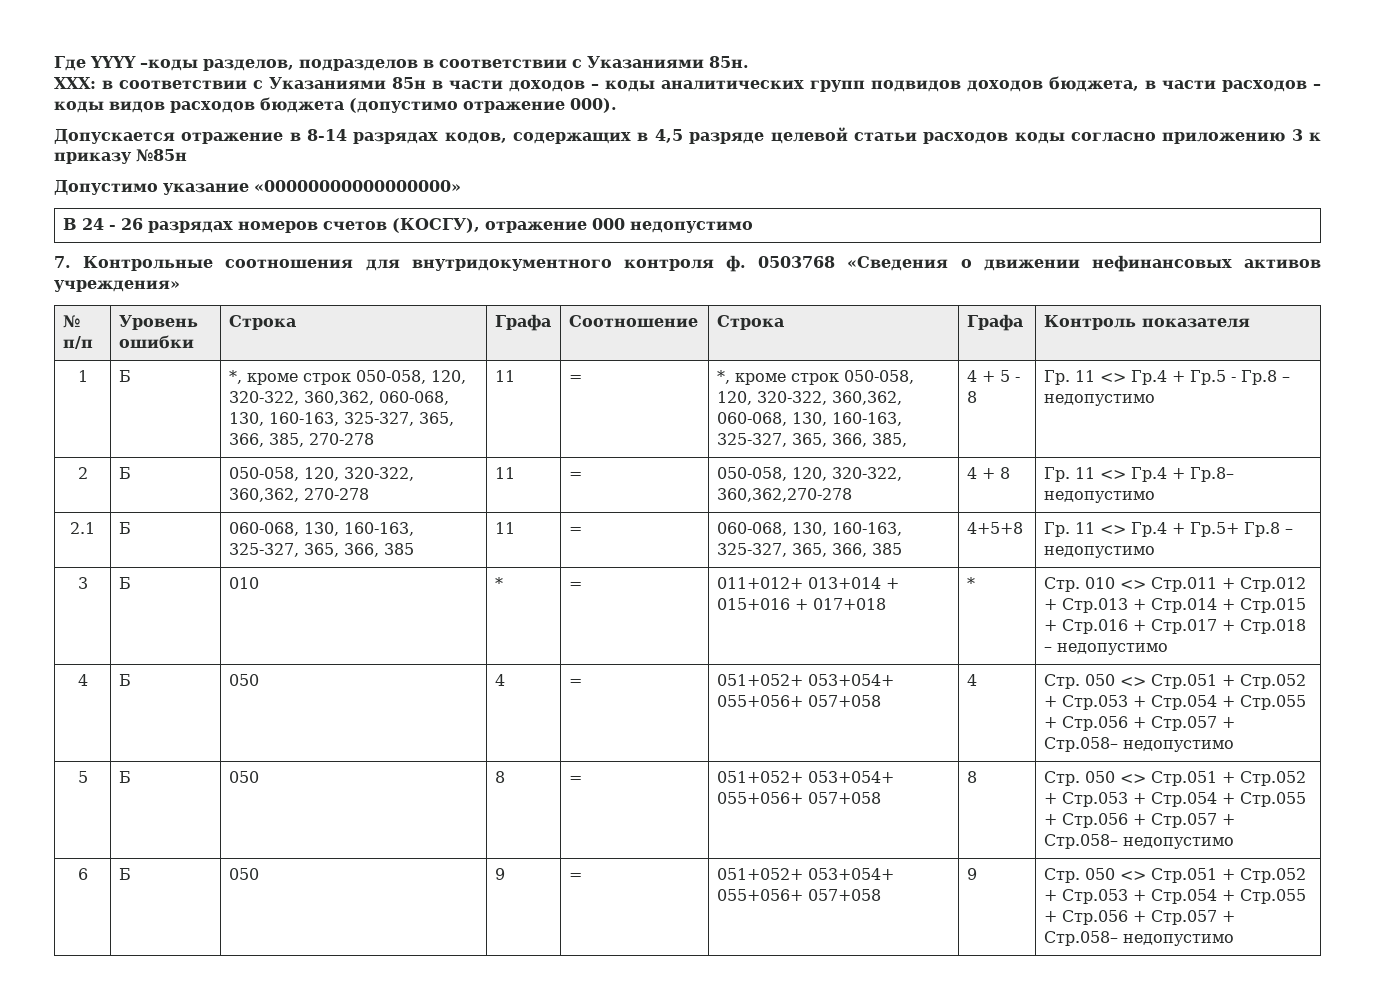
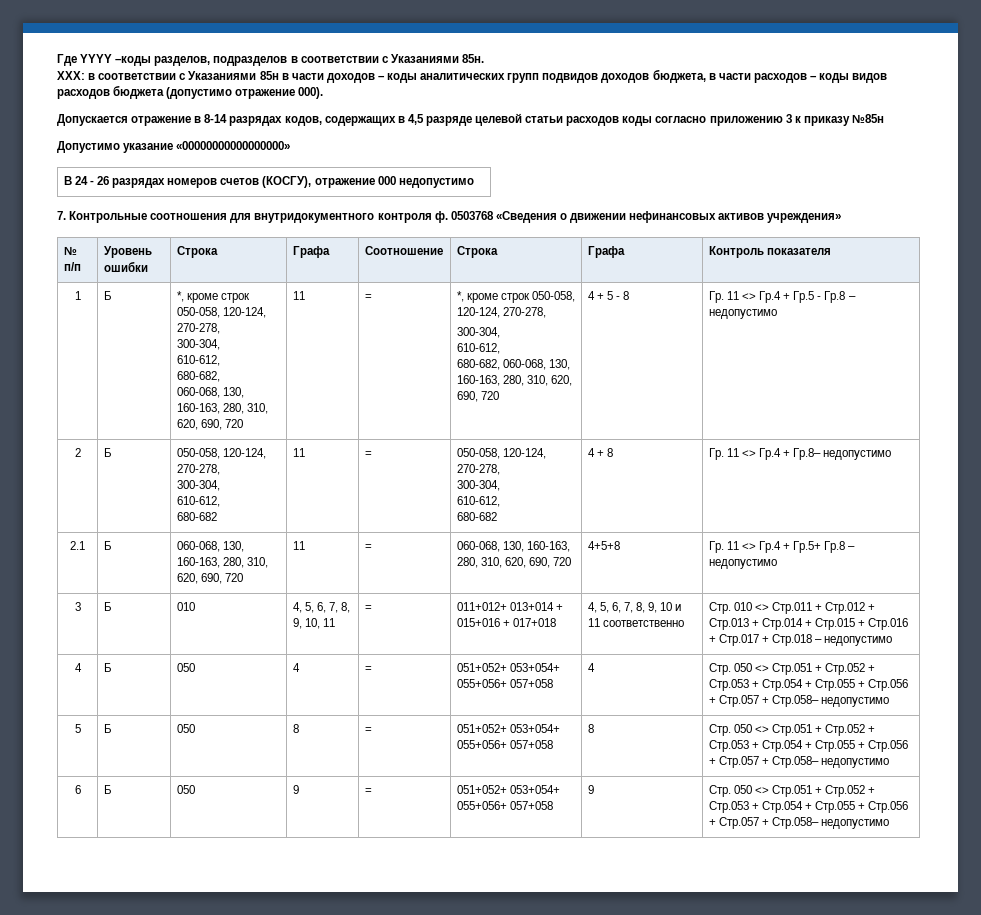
[430,370,466,384] [228,391,449,405] [228,412,454,426] [228,433,374,447] 120, 320-322, 360,362, 060-068, 130, 160-163, 325-327, 365, 366, 385, 270-278 -> [222,307,266,318] [176,323,220,334] [176,339,220,350] [176,355,220,366] [176,371,220,382] [176,387,244,398] [176,403,268,414] [176,419,243,430] 120-124, 270-278, // 300-304, // 610-612, // 680-682, // 060-068, 130, 160-163, 280, 310, 620, 690, 720
[716,391,902,405] [716,412,902,426] [716,433,907,447] 120, 320-322, 360,362, 060-068, 130, 160-163, 325-327, 365, 366, 385, -> [456,307,546,318] [456,327,500,338] [456,343,500,354] [456,359,570,370] [456,375,572,386] [456,391,499,402] 120-124, 270-278, // 300-304, // 610-612, // 680-682, 060-068, 130, 160-163, 280, 310, 620, 690, 720
[303,467,414,481] [228,488,369,502] [494,467,515,479] [568,472,582,479] [716,467,902,481] [716,488,852,502] 120, 320-322, 360,362, 270-278 | 11 | = | 050-058, 120, 320-322, 360,362,270-278 -> [222,448,266,459] [176,464,220,475] [176,480,220,491] [176,496,220,507] [176,512,217,521] [292,448,305,457] [364,451,372,457] [456,448,546,459] [456,464,500,475] [456,480,500,491] [456,496,500,507] [456,512,497,521] 120-124, 270-278, // 300-304, // 610-612, // 680-682 | 11 | = | 050-058, 120-124, 270-278, // 300-304, // 610-612, // 680-682
[228,543,414,557] 325-327, 365, 366, 385 -> [222,557,268,568] [176,573,243,584] 280, 310, 620, 690, 720
[716,543,902,557] 325-327, 365, 366, 385 -> [456,557,572,568] 280, 310, 620, 690, 720
[494,577,503,589] * -> [292,602,351,613] [292,618,335,629] 4, 5, 6, 7, 8, 9, 10, 11
[966,577,975,589] * -> [587,602,682,613] [587,618,684,627] 4, 5, 6, 7, 8, 9, 10 и 11 соответственно

